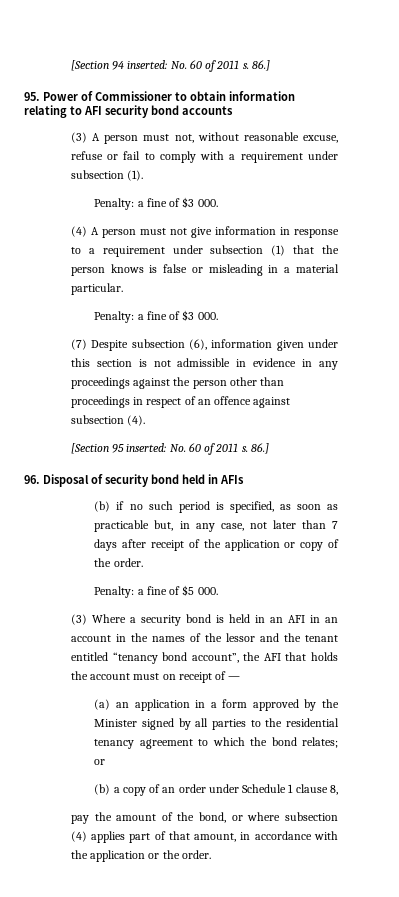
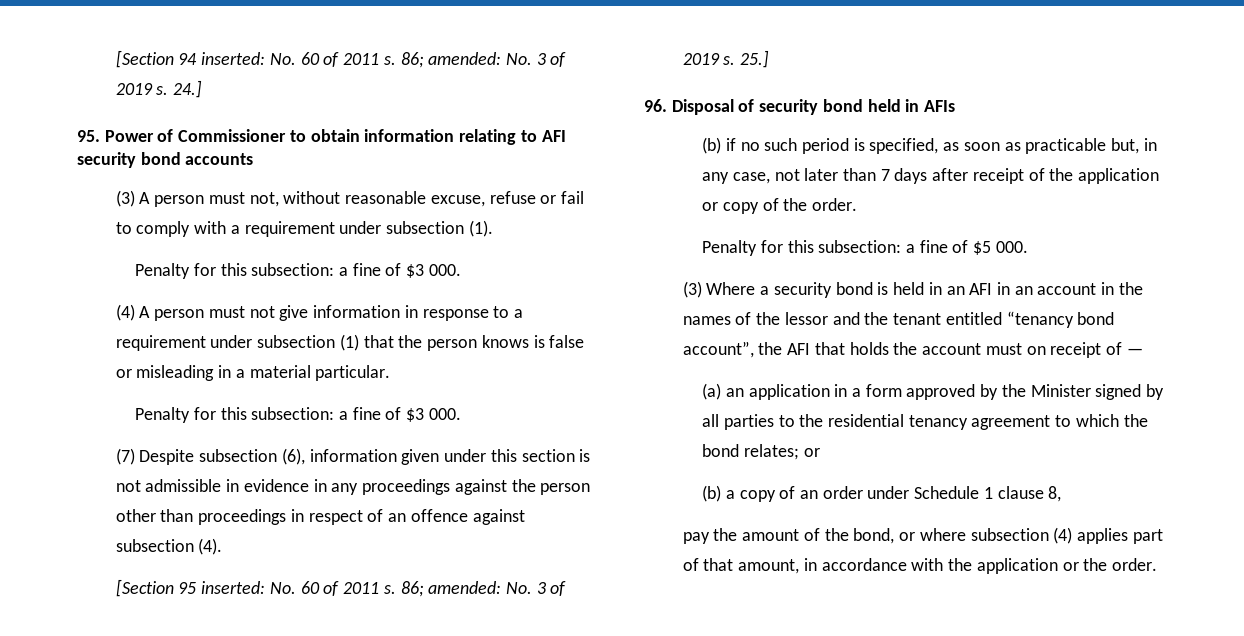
[251,60,270,71] 86.] -> [400,52,567,68] [115,80,203,98] 86; amended: No. 3 of 2019 s. 24.]
[94,198,135,210] Penalty: -> [135,263,335,279] Penalty for this subsection:
[94,311,135,323] Penalty: -> [135,407,335,423] Penalty for this subsection:
[250,443,269,454] 86.] -> [400,581,567,597] [682,50,770,68] 86; amended: No. 3 of 2019 s. 25.]
[94,586,135,598] Penalty: -> [702,240,902,256] Penalty for this subsection:

